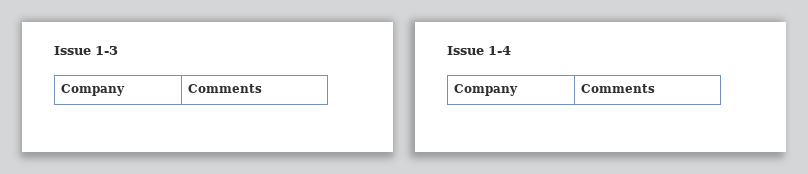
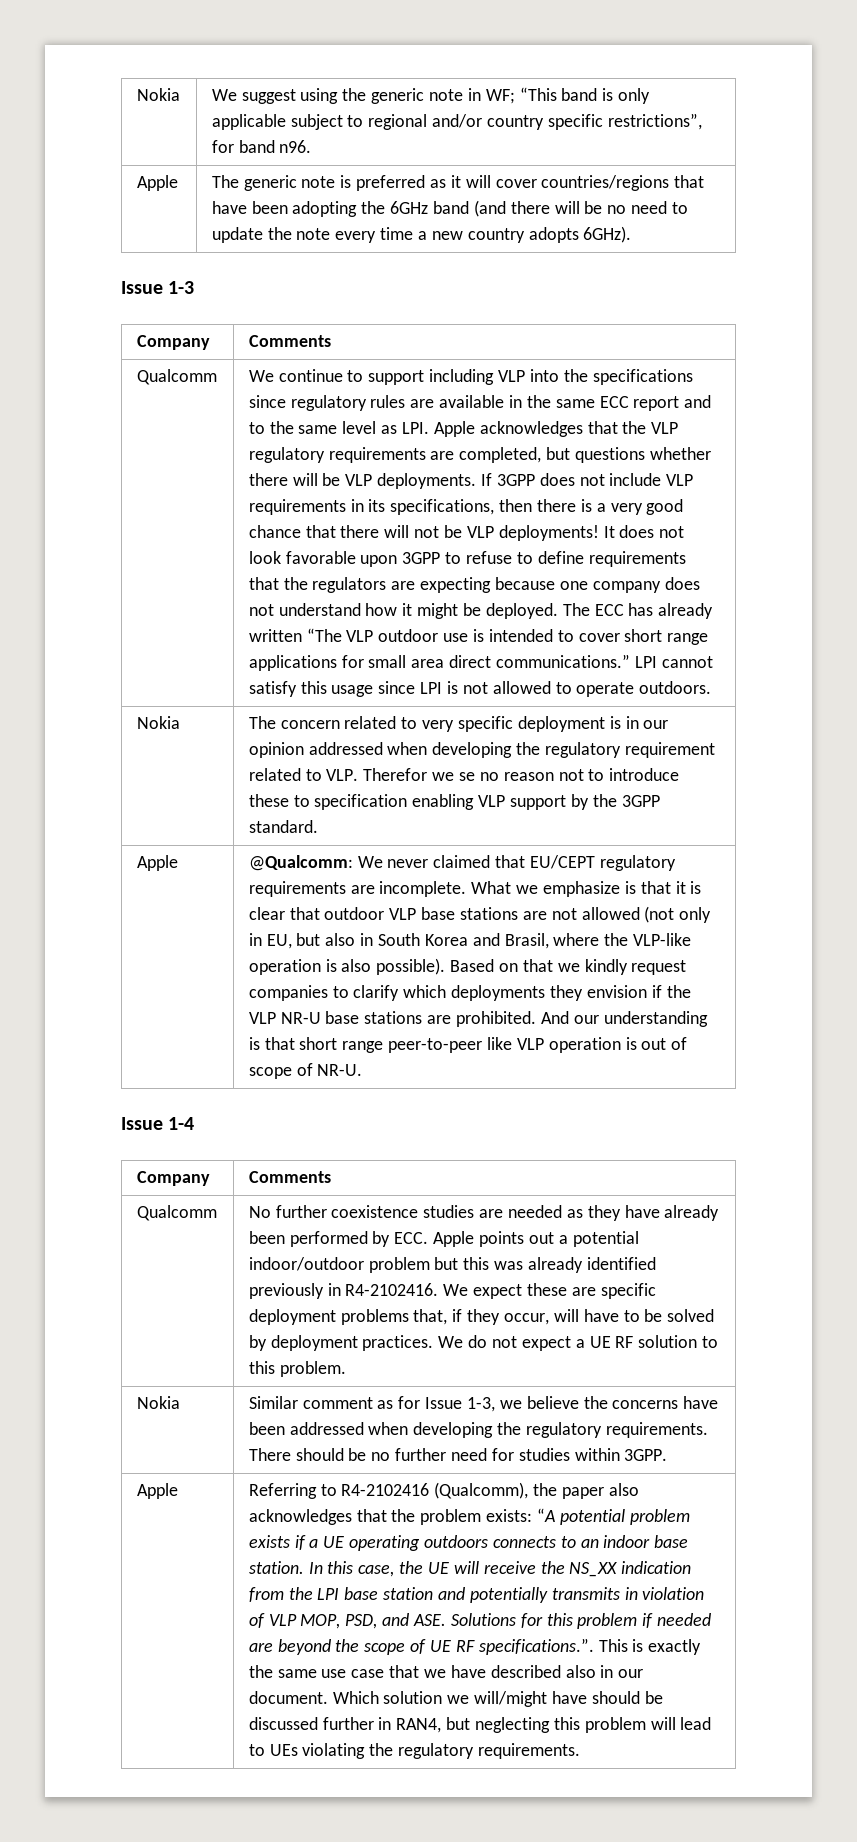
[54,46,118,55] [60,84,125,96] [187,84,262,93] [447,46,511,55] [453,84,518,96] [580,84,655,93] Issue 1-3 // Company | Comments // Issue 1-4 // Company | Comments -> [136,88,180,101] [211,87,651,104] [211,113,702,130] [211,140,312,153] [136,175,178,191] [211,175,705,191] [211,200,689,217] [211,226,632,243] [121,281,195,294] [136,335,210,350] [248,335,331,347] [136,369,217,385] [248,369,693,385] [248,395,712,411] [248,421,679,437] [248,447,711,463] [248,473,694,489] [248,499,684,515] [248,525,685,541] [248,551,686,567] [248,577,700,593] [248,603,714,619] [248,628,709,645] [248,654,713,671] [248,681,712,697] [136,716,180,729] [248,716,669,732] [248,742,715,758] [248,768,680,781] [248,794,660,810] [248,820,318,833] [136,855,178,871] [248,855,676,871] [248,881,702,897] [248,906,712,923] [248,933,692,949] [248,958,687,975] [248,985,691,1001] [248,1011,708,1027] [248,1037,688,1053] [248,1063,363,1079] [121,1117,195,1130] [136,1171,210,1186] [248,1171,331,1183] [136,1205,217,1221] [248,1205,720,1221] [248,1231,639,1247] [248,1257,656,1273] [248,1283,656,1299] [248,1309,715,1325] [248,1335,719,1351] [248,1361,346,1377] [136,1396,180,1409] [248,1396,719,1412] [248,1422,708,1438] [248,1448,668,1461] [136,1483,178,1499] [248,1482,639,1499] [248,1508,690,1525] [248,1535,689,1551] [248,1561,692,1577] [248,1587,705,1603] [248,1613,712,1629] [248,1638,702,1655] [248,1665,644,1678] [248,1691,663,1707] [248,1717,712,1733] [248,1743,580,1759] Nokia | We suggest using the generic note in WF; “This band is only applicable subject to regional and/or country specific restrictions”, for band n96. // Apple | The generic note is preferred as it will cover countries/regions that have been adopting the 6GHz band (and there will be no need to update the note every time a new country adopts 6GHz). // Issue 1-3 // Company | Comments // Qualcomm | We continue to support including VLP into the specifications since regulatory rules are available in the same ECC report and to the same level as LPI. Apple acknowledges that the VLP regulatory requirements are completed, but questions whether there will be VLP deployments. If 3GPP does not include VLP requirements in its specifications, then there is a very good chance that there will not be VLP deployments! It does not look favorable upon 3GPP to refuse to define requirements that the regulators are expecting because one company does not understand how it might be deployed. The ECC has already written “The VLP outdoor use is intended to cover short range applications for small area direct communications.” LPI cannot satisfy this usage since LPI is not allowed to operate outdoors. // Nokia | The concern related to very specific deployment is in our opinion addressed when developing the regulatory requirement related to VLP. Therefor we se no reason not to introduce these to specification enabling VLP support by the 3GPP standard. // Apple | @Qualcomm: We never claimed that EU/CEPT regulatory requirements are incomplete. What we emphasize is that it is clear that outdoor VLP base stations are not allowed (not only in EU, but also in South Korea and Brasil, where the VLP-like operation is also possible). Based on that we kindly request companies to clarify which deployments they envision if the VLP NR-U base stations are prohibited. And our understanding is that short range peer-to-peer like VLP operation is out of scope of NR-U. // Issue 1-4 // Company | Comments // Qualcomm | No further coexistence studies are needed as they have already been performed by ECC. Apple points out a potential indoor/outdoor problem but this was already identified previously in R4-2102416. We expect these are specific deployment problems that, if they occur, will have to be solved by deployment practices. We do not expect a UE RF solution to this problem. // Nokia | Similar comment as for Issue 1-3, we believe the concerns have been addressed when developing the regulatory requirements. There should be no further need for studies within 3GPP. // Apple | Referring to R4-2102416 (Qualcomm), the paper also acknowledges that the problem exists: “A potential problem exists if a UE operating outdoors connects to an indoor base station. In this case, the UE will receive the NS_XX indication from the LPI base station and potentially transmits in violation of VLP MOP, PSD, and ASE. Solutions for this problem if needed are beyond the scope of UE RF specifications.”. This is exactly the same use case that we have described also in our document. Which solution we will/might have should be discussed further in RAN4, but neglecting this problem will lead to UEs violating the regulatory requirements.

